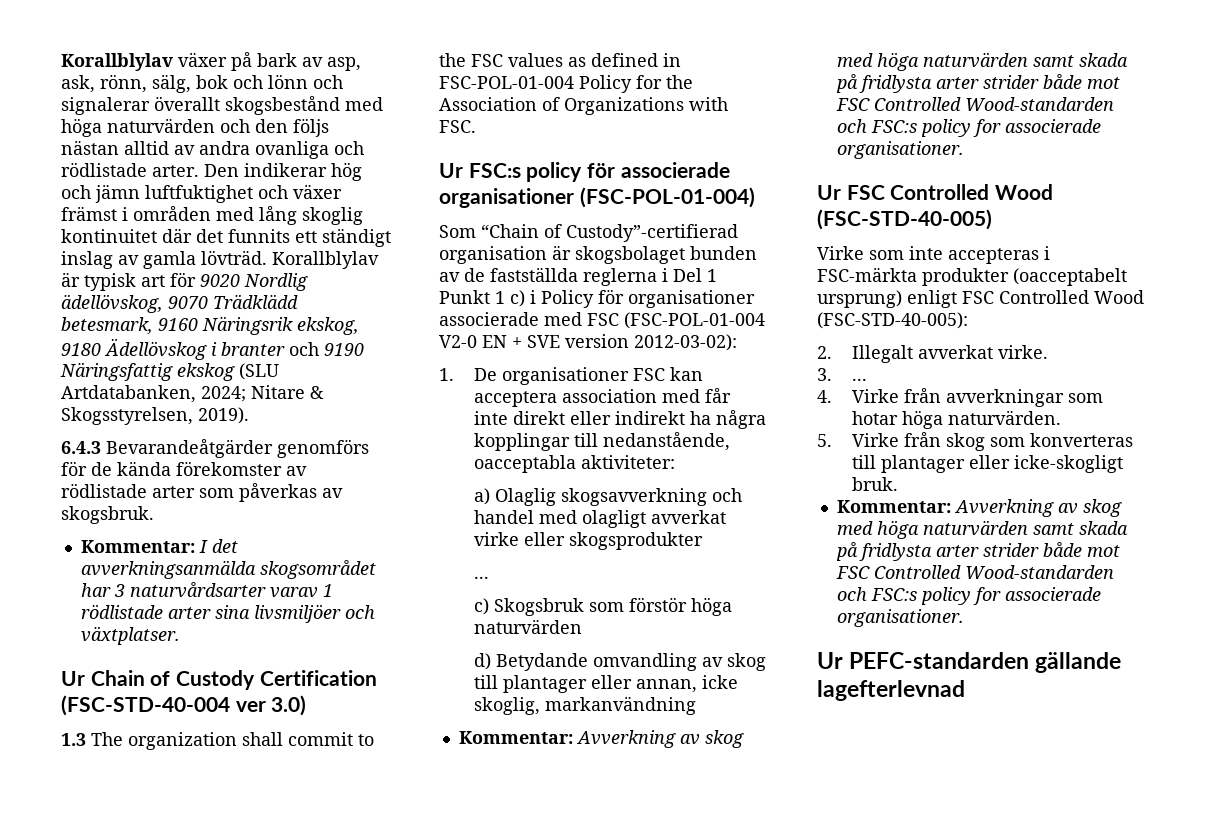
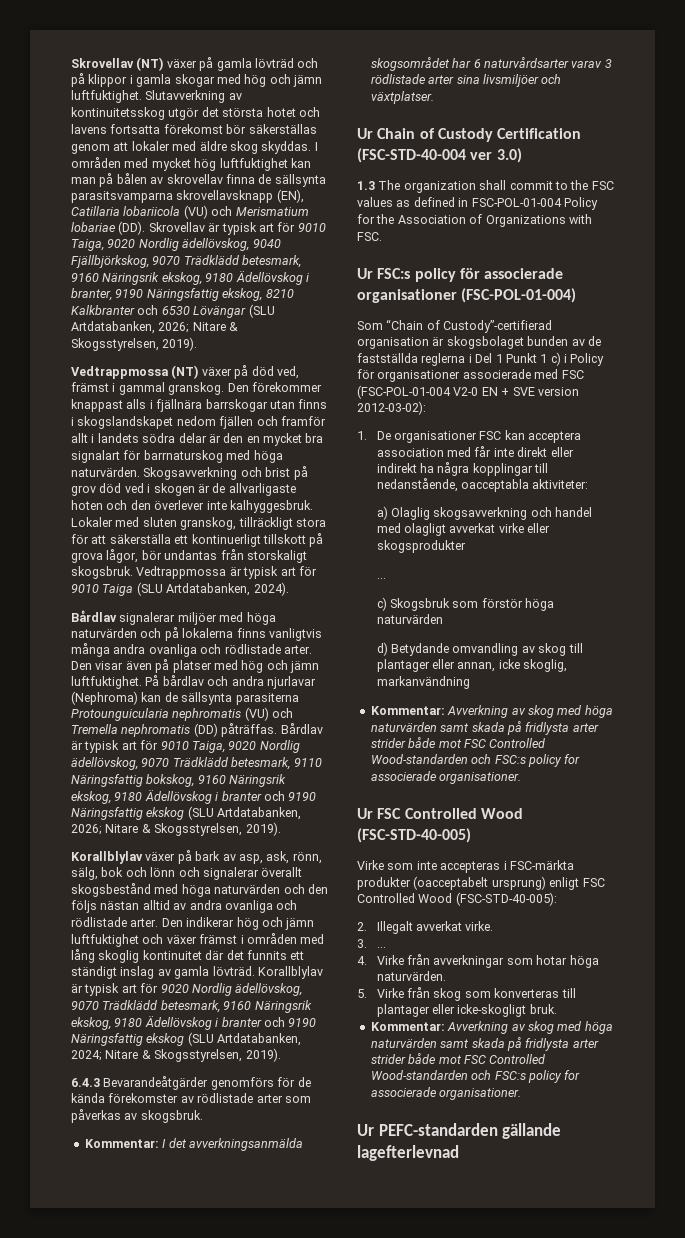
(61, 62) none -> [71,57,319,71] [71,73,322,87] [71,90,242,103] [71,107,320,120] [71,124,317,134] [71,141,318,154] [71,157,311,171] [71,173,326,187] [71,189,304,203] [71,205,309,219] [71,221,326,235] [71,238,281,251] [71,255,302,268] [71,271,309,285] [71,288,294,301] [71,304,275,318] [71,321,239,334] [71,337,198,351] [71,365,299,379] [71,382,322,395] [71,399,328,412] [71,416,326,429] [71,433,324,446] [71,450,283,463] [71,466,308,480] [71,483,296,496] [71,500,313,513] [71,517,326,530] [71,533,324,547] [71,549,307,563] [71,566,317,579] [71,582,289,596] [71,610,276,625] [71,627,322,641] [71,643,312,657] [71,659,319,673] [71,675,316,689] [71,691,299,705] [71,707,294,721] [71,723,323,737] [71,740,300,753] [71,757,322,770] [71,774,287,787] [71,790,317,804] [71,806,302,820] [71,822,281,836] Skrovellav (NT) växer på gamla lövträd och på klippor i gamla skogar med hög och jämn luftfuktighet. Slutavverkning av kontinuitetsskog utgör det största hotet och lavens fortsatta förekomst bör säkerställas genom att lokaler med äldre skog skyddas. I områden med mycket hög luftfuktighet kan man på bålen av skrovellav finna de sällsynta parasitsvamparna skrovellavsknapp (EN), Catillaria lobariicola (VU) och Merismatium lobariae (DD). Skrovellav är typisk art för 9010 Taiga, 9020 Nordlig ädellövskog, 9040 Fjällbjörkskog, 9070 Trädklädd betesmark, 9160 Näringsrik ekskog, 9180 Ädellövskog i branter, 9190 Näringsfattig ekskog, 8210 Kalkbranter och 6530 Lövängar (SLU Artdatabanken, 2026; Nitare & Skogsstyrelsen, 2019). // Vedtrappmossa (NT) växer på död ved, främst i gammal granskog. Den förekommer knappast alls i fjällnära barrskogar utan finns i skogslandskapet nedom fjällen och framför allt i landets södra delar är den en mycket bra signalart för barrnaturskog med höga naturvärden. Skogsavverkning och brist på grov död ved i skogen är de allvarligaste hoten och den överlever inte kalhyggesbruk. Lokaler med sluten granskog, tillräckligt stora för att säkerställa ett kontinuerligt tillskott på grova lågor, bör undantas från storskaligt skogsbruk. Vedtrappmossa är typisk art för 9010 Taiga (SLU Artdatabanken, 2024). // Bårdlav signalerar miljöer med höga naturvärden och på lokalerna finns vanligtvis många andra ovanliga och rödlistade arter. Den visar även på platser med hög och jämn luftfuktighet. På bårdlav och andra njurlavar (Nephroma) kan de sällsynta parasiterna Protounguicularia nephromatis (VU) och Tremella nephromatis (DD) påträffas. Bårdlav är typisk art för 9010 Taiga, 9020 Nordlig ädellövskog, 9070 Trädklädd betesmark, 9110 Näringsfattig bokskog, 9160 Näringsrik ekskog, 9180 Ädellövskog i branter och 9190 Näringsfattig ekskog (SLU Artdatabanken, 2026; Nitare & Skogsstyrelsen, 2019). //
[113,584,125,597] 3 -> [473,59,481,68] 6
[322,584,333,597] 1 -> [604,59,612,68] 3

